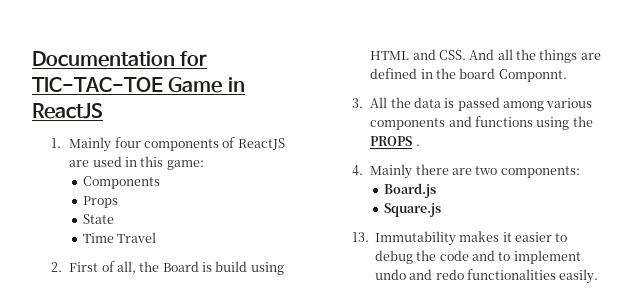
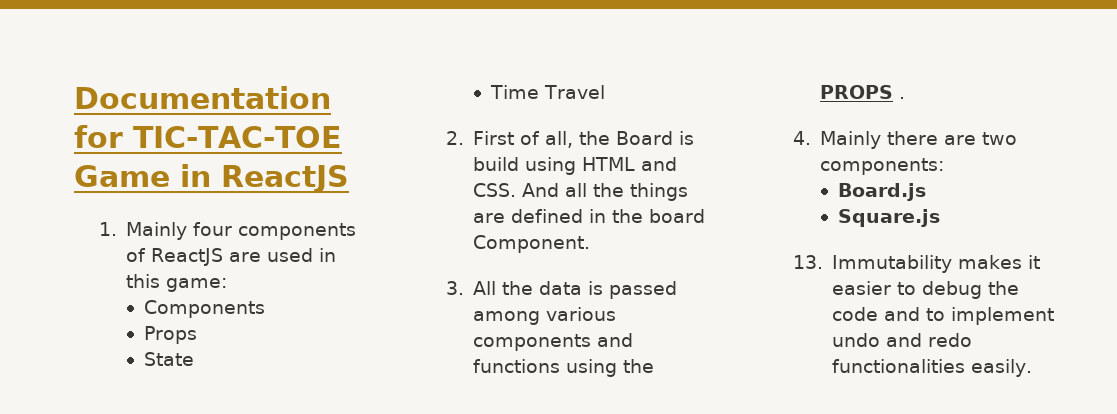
[498,69,567,82] Componnt. -> [473,235,591,253] Component.

